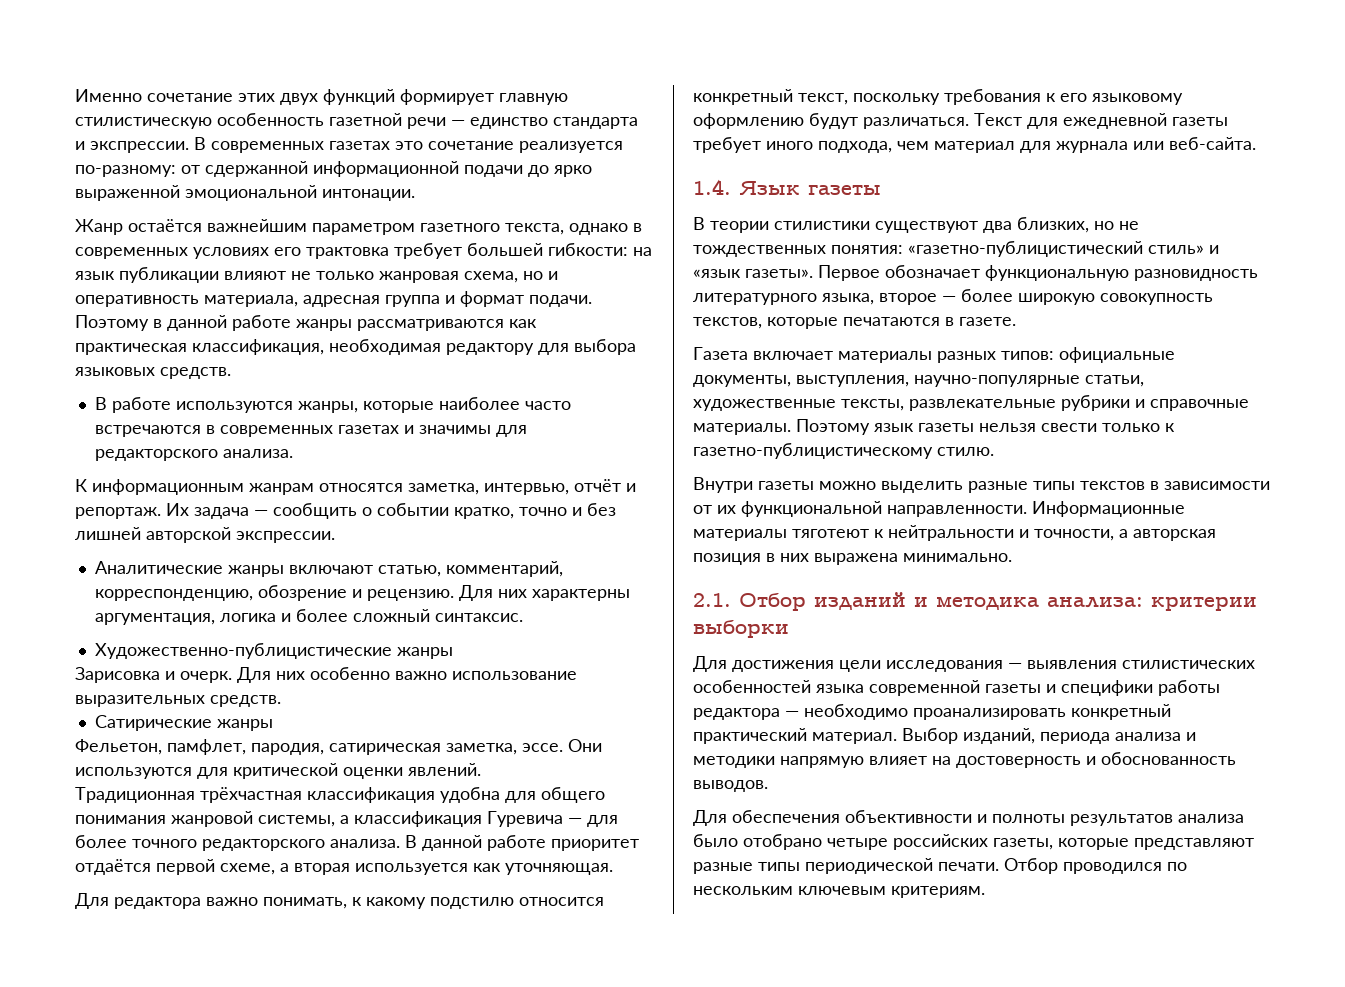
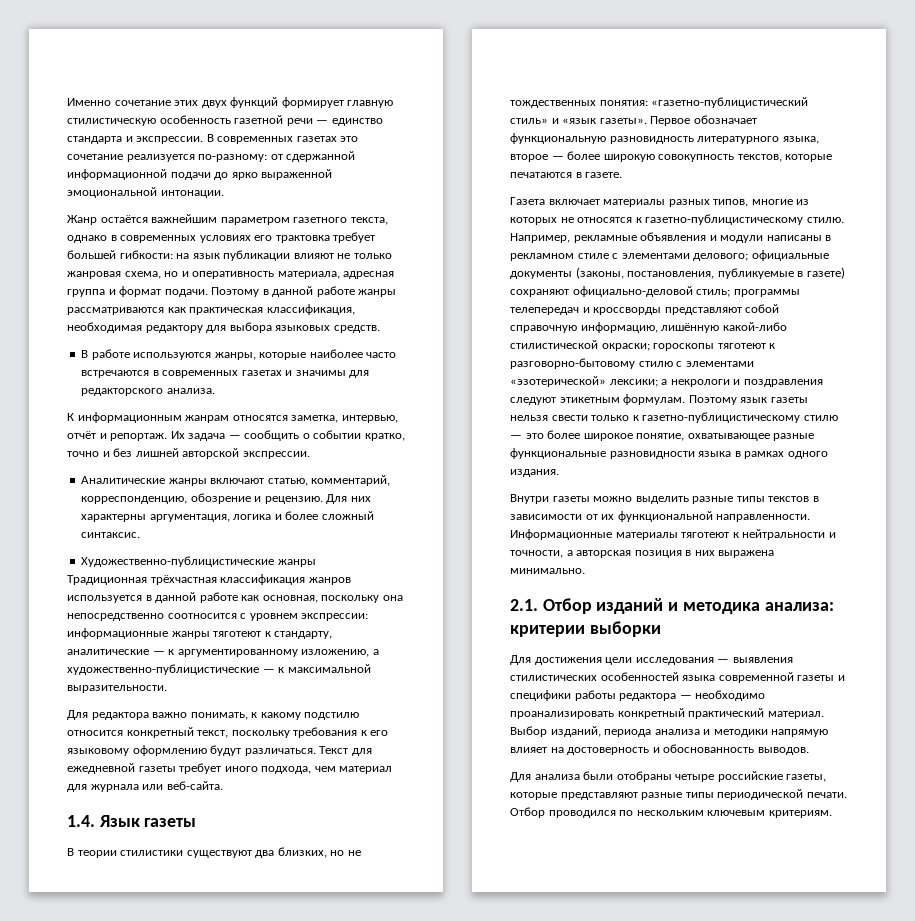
[75,667,577,683] [75,695,281,707] [94,715,273,731] [75,739,602,755] [75,763,481,779] [75,787,605,803] [75,811,618,827] [75,835,639,851] [75,859,613,875] Зарисовка и очерк. Для них особенно важно использование выразительных средств. // Сатирические жанры // Фельетон, памфлет, пародия, сатирическая заметка, эссе. Они используются для критической оценки явлений. // Традиционная трёхчастная классификация удобна для общего понимания жанровой системы, а классификация Гуревича — для более точного редакторского анализа. В данной работе приоритет отдаётся первой схеме, а вторая используется как уточняющая. -> [67,574,351,585] [67,592,403,603] [67,613,369,621] [67,628,333,639] [67,649,379,657] [67,664,371,675] [67,685,167,693] Традиционная трёхчастная классификация жанров используется в данной работе как основная, поскольку она непосредственно соотносится с уровнем экспрессии: информационные жанры тяготеют к стандарту, аналитические — к аргументированному изложению, а художественно-публицистические — к максимальной выразительности.
[1001,347,1175,363] [693,375,1144,387] [693,395,1249,411] [693,423,791,435] типов: официальные документы, выступления, научно-популярные статьи, художественные тексты, развлекательные рубрики и справочные материалы. -> [713,199,810,207] [510,214,844,225] [510,232,832,243] [510,250,829,261] [510,267,845,279] [510,286,800,297] [510,304,780,315] [510,322,787,333] [510,340,776,351] [510,358,754,369] [510,376,823,387] [510,394,686,405] типов, многие из которых не относятся к газетно-публицистическому стилю. Например, рекламные объявления и модули написаны в рекламном стиле с элементами делового; официальные документы (законы, постановления, публикуемые в газете) сохраняют официально-деловой стиль; программы телепередач и кроссворды представляют собой справочную информацию, лишённую какой-либо стилистической окраски; гороскопы тяготеют к разговорно-бытовому стилю с элементами «эзотерической» лексики; а некрологи и поздравления следуют этикетным формулам.
[937,447,994,456] стилю. -> [803,415,838,421] [510,430,815,441] [510,448,828,459] [510,469,559,477] стилю — это более широкое понятие, охватывающее разные функциональные разновидности языка в рамках одного издания.
[732,810,1244,826] [693,834,988,850] обеспечения объективности и полноты результатов анализа было отобрано четыре российских -> [534,771,783,782] анализа были отобраны четыре российские

